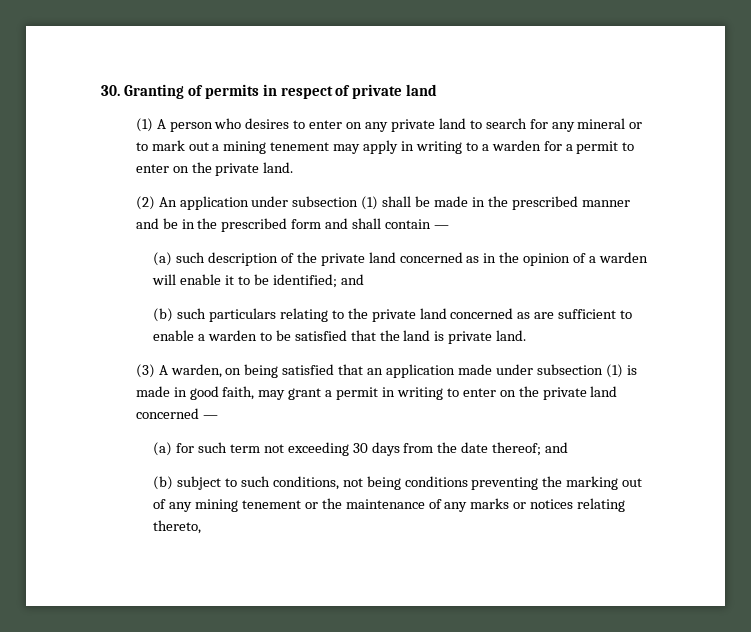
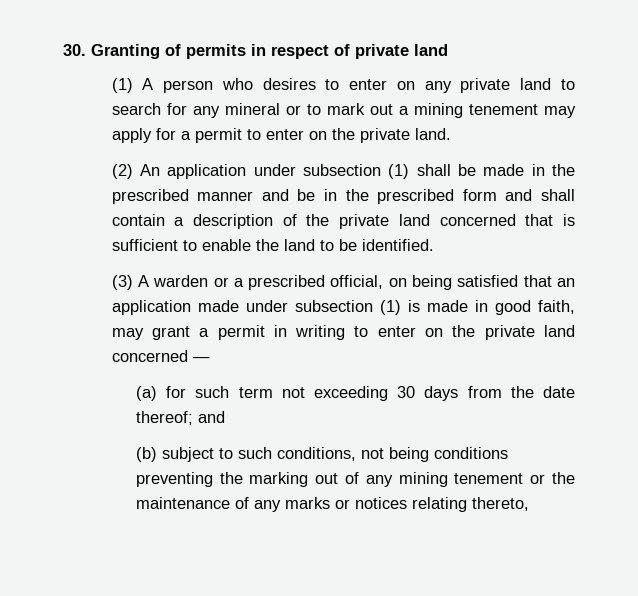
[401,140,541,154] in writing to a warden -> (152, 135) none
[433,225,449,229] [153,252,206,266] — // (a) such -> [174,217,185,226] a
[466,252,648,266] [152,274,364,288] [153,308,633,322] [153,330,527,344] [135,364,222,378] as in the opinion of a warden will enable it to be identified; and // (b) such particulars relating to the private land concerned as are sufficient to enable a warden to be satisfied that the land is private land. // (3) A warden, -> [525,214,575,226] [111,239,434,251] [111,275,384,290] that is sufficient to enable the land to be identified. // (3) A warden or a prescribed official,

